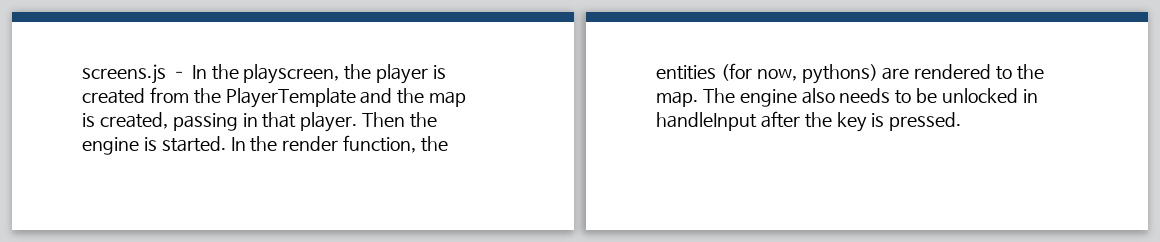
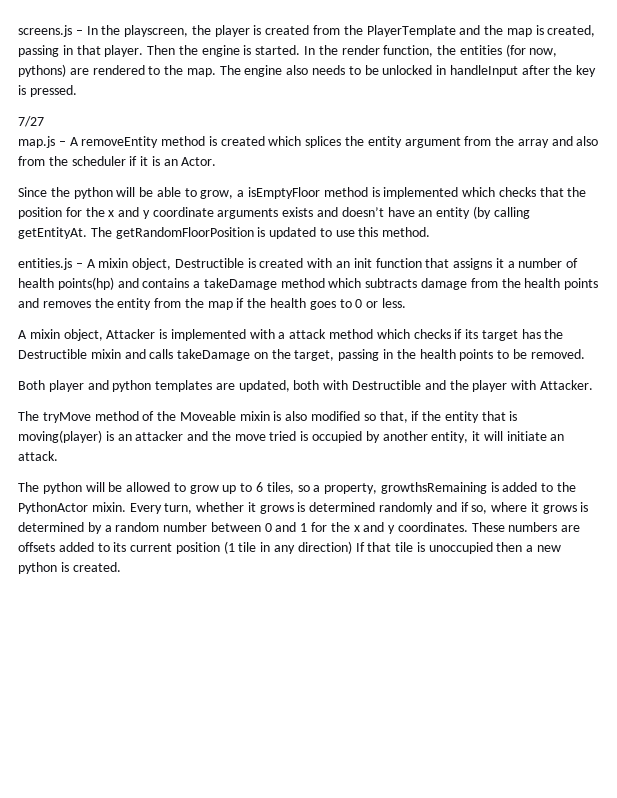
(962, 121) none -> [18,116,44,127] [18,136,599,148] [18,156,217,166] [18,187,587,199] [18,206,530,219] [18,227,431,239] [18,258,579,270] [18,277,599,290] [18,298,406,310] [18,329,564,341] [18,349,585,361] [18,380,593,392] [18,411,518,423] [18,430,565,443] [18,451,58,461] [18,482,577,494] [18,502,589,514] [18,522,581,534] [18,541,562,554] [18,562,121,574] // 7/27 // map.js – A removeEntity method is created which splices the entity argument from the array and also from the scheduler if it is an Actor. // Since the python will be able to grow, a isEmptyFloor method is implemented which checks that the position for the x and y coordinate arguments exists and doesn’t have an entity (by calling getEntityAt. The getRandomFloorPosition is updated to use this method. // entities.js – A mixin object, Destructible is created with an init function that assigns it a number of health points(hp) and contains a takeDamage method which subtracts damage from the health points and removes the entity from the map if the health goes to 0 or less. // A mixin object, Attacker is implemented with a attack method which checks if its target has the Destructible mixin and calls takeDamage on the target, passing in the health points to be removed. // Both player and python templates are updated, both with Destructible and the player with Attacker. // The tryMove method of the Moveable mixin is also modified so that, if the entity that is moving(player) is an attacker and the move tried is occupied by another entity, it will initiate an attack. // The python will be allowed to grow up to 6 tiles, so a property, growthsRemaining is added to the PythonActor mixin. Every turn, whether it grows is determined randomly and if so, where it grows is determined by a random number between 0 and 1 for the x and y coordinates. These numbers are offsets added to its current position (1 tile in any direction) If that tile is unoccupied then a new python is created.

